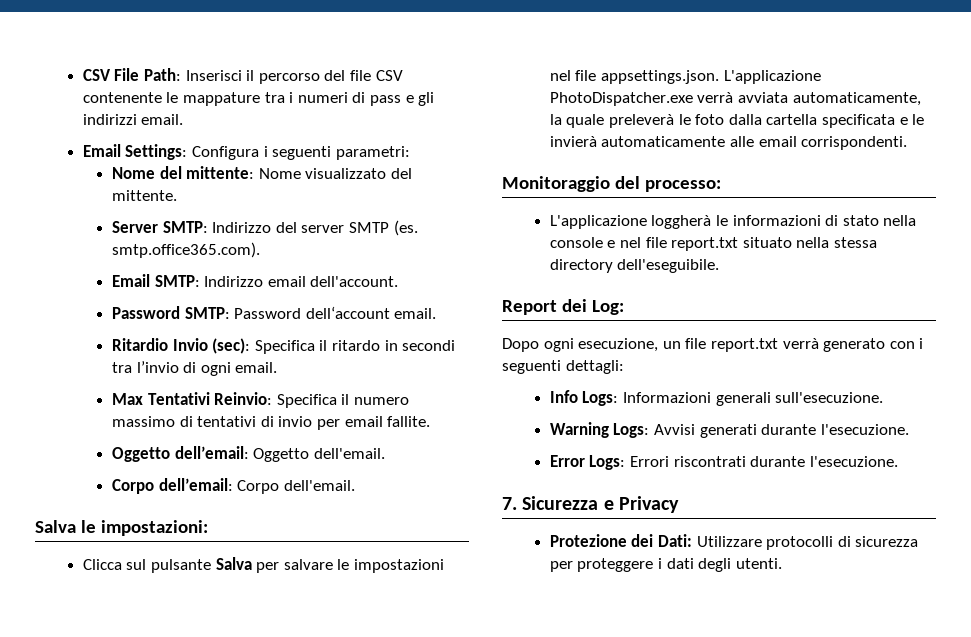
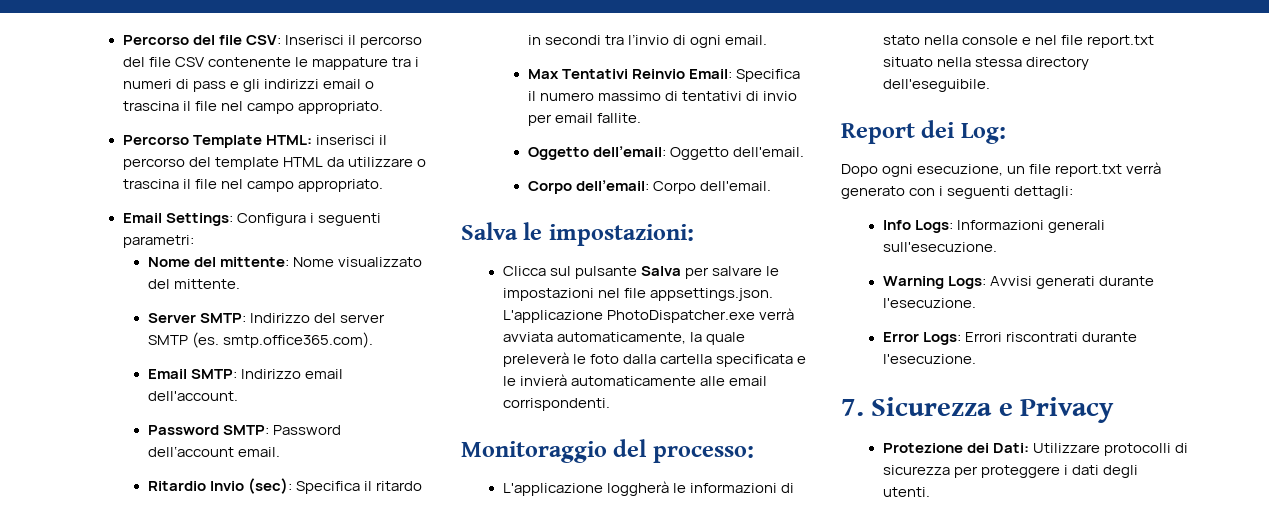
[82,68,182,81] CSV File Path: -> [122,35,281,45] Percorso del file CSV:
[141,114,184,125] email. -> [322,79,374,89] [122,101,383,114] [122,135,387,148] [122,157,426,170] [122,179,383,192] email o trascina il file nel campo appropriato. // Percorso Template HTML: inserisci il percorso del template HTML da utilizzare o trascina il file nel campo appropriato.
[214,392,273,405] Reinvio: -> [631,69,732,79] Reinvio Email:

